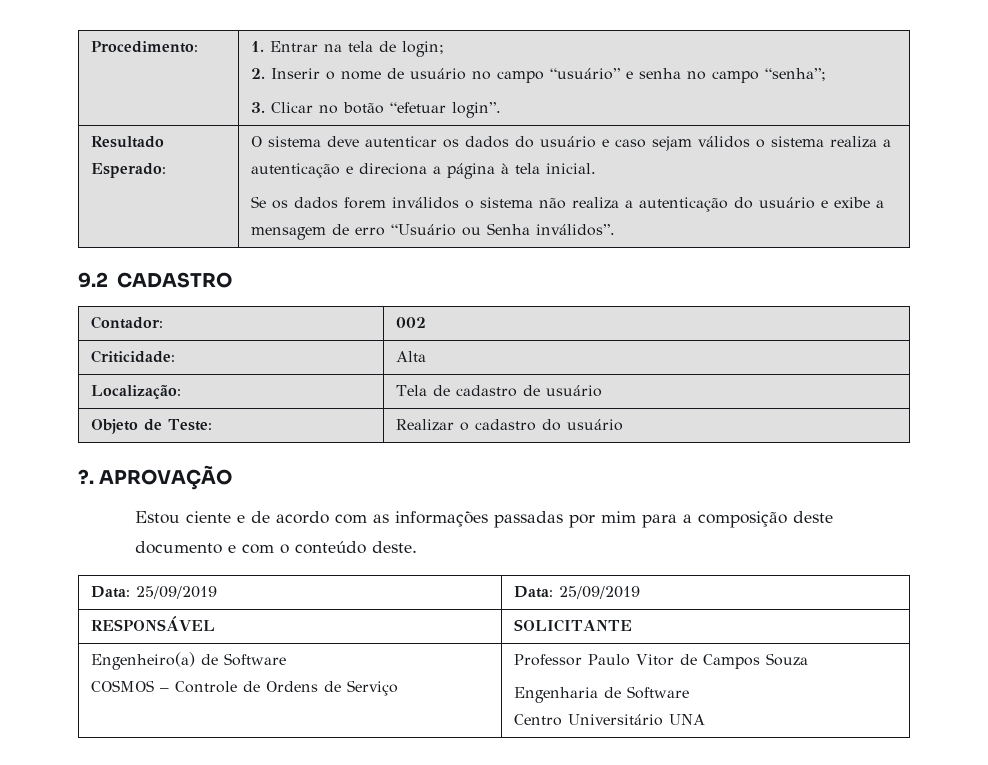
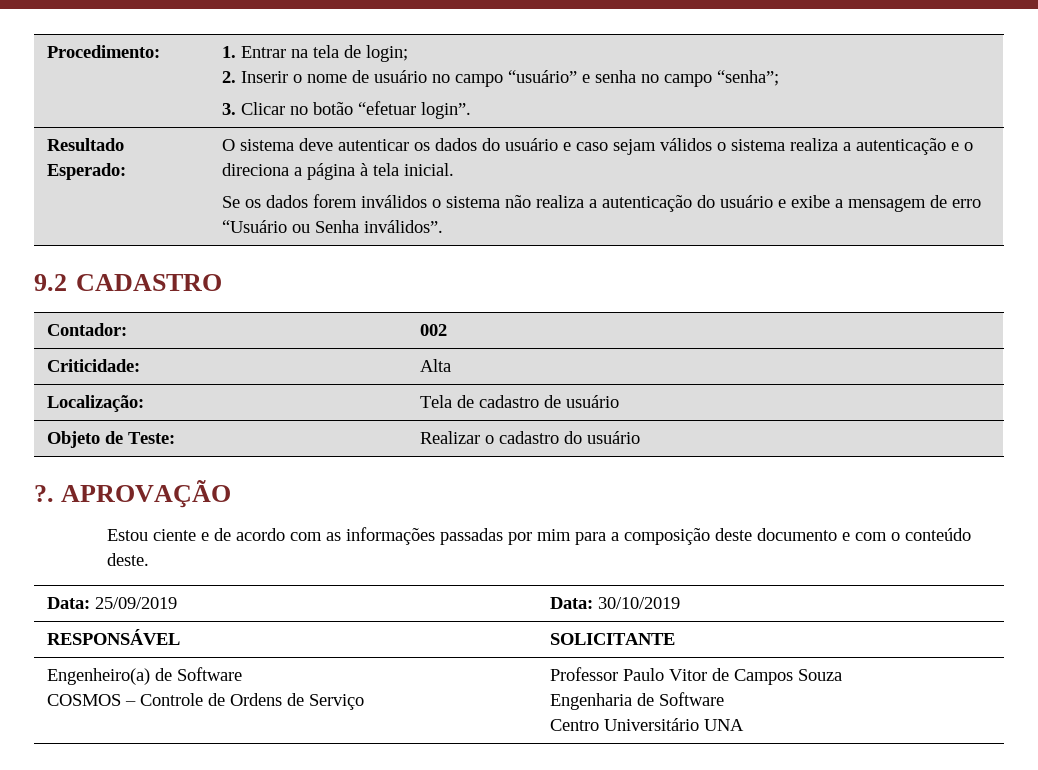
(353, 170) none -> [964,142,974,151] o
[558,586,640,599] 25/09/2019 -> [598,597,681,609] 30/10/2019

